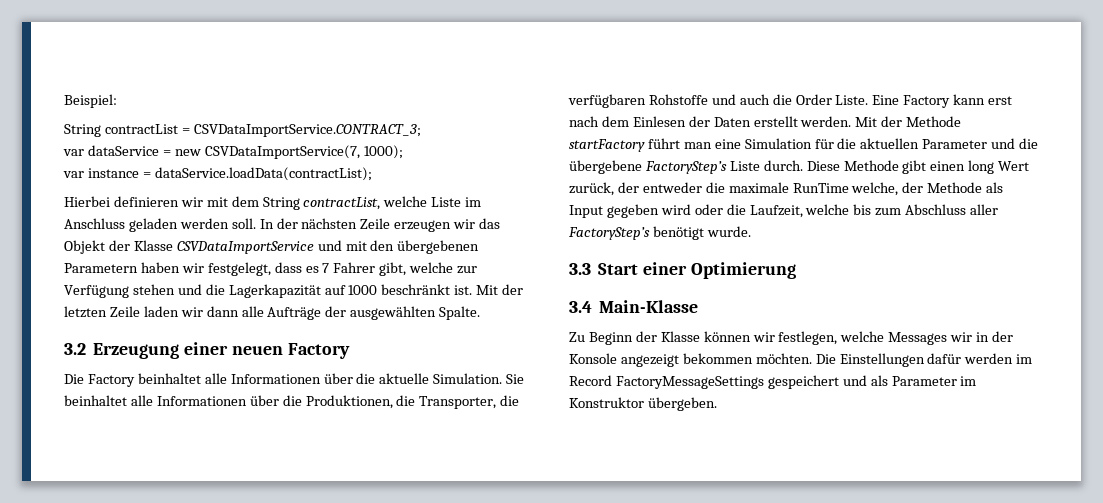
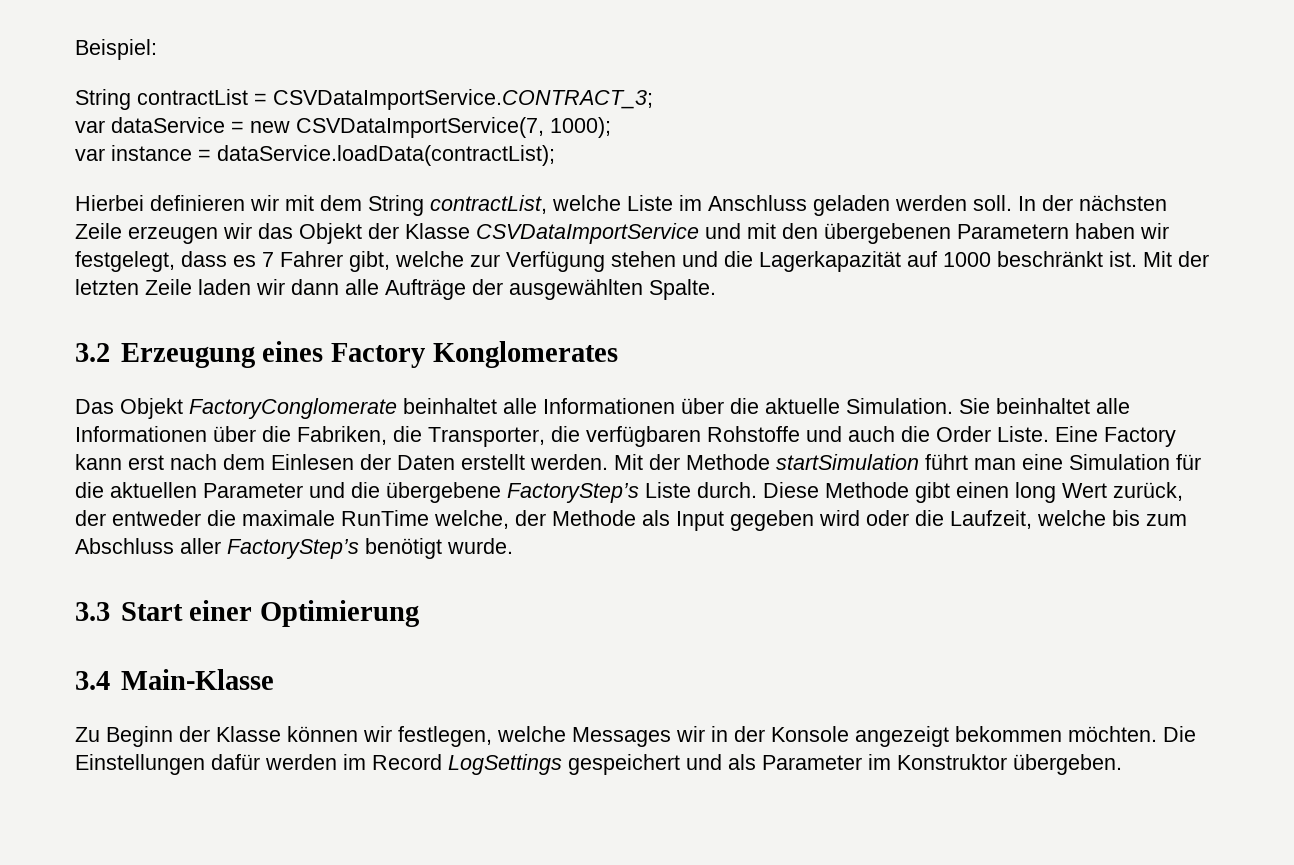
[184,342,350,359] [64,374,135,387] einer neuen Factory // Die Factory -> [262,341,618,368] [75,398,397,419] eines Factory Konglomerates // Das Objekt FactoryConglomerate
[305,395,393,409] Produktionen, -> [297,426,387,445] Fabriken,
[569,139,645,152] startFactory -> [776,454,919,470] startSimulation
[615,376,764,389] FactoryMessageSettings -> [448,754,562,775] LogSettings

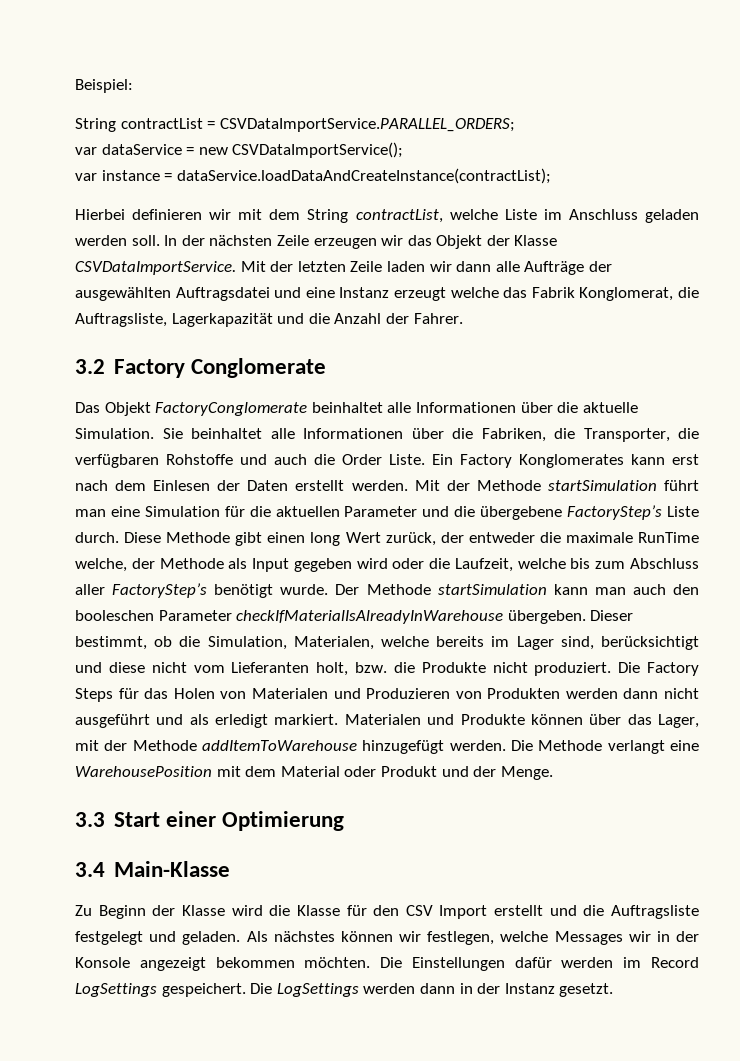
[273,89,653,110] CSVDataImportService.CONTRACT_3; -> [219,118,515,132] CSVDataImportService.PARALLEL_ORDERS;
[296,117,611,138] CSVDataImportService(7, 1000); -> [232,142,404,158] CSVDataImportService();
[217,145,555,166] dataService.loadData(contractList); -> [176,168,551,184] dataService.loadDataAndCreateInstance(contractList);
[476,223,1169,244] [75,251,1137,272] CSVDataImportService und mit den übergebenen Parametern haben wir festgelegt, dass es 7 Fahrer gibt, welche zur Verfügung stehen und die Lagerkapazität auf 1000 beschränkt ist. -> [75,261,236,275] CSVDataImportService.
[649,279,716,300] [75,341,618,368] Spalte. // 3.2 Erzeugung eines Factory Konglomerates -> [175,287,700,301] [75,313,463,327] [75,358,326,378] Auftragsdatei und eine Instanz erzeugt welche das Fabrik Konglomerat, die Auftragsliste, Lagerkapazität und die Anzahl der Fahrer. // 3.2 Factory Conglomerate
[1055,426,1176,447] Eine Factory -> [432,454,624,468] Ein Factory Konglomerates
(513, 546) none -> [335,584,700,595] [75,610,634,624] [75,636,699,650] [75,662,699,676] [75,688,699,702] [75,714,700,728] [75,740,699,754] [75,766,553,780] Der Methode startSimulation kann man auch den booleschen Parameter checkIfMaterialIsAlreadyInWarehouse übergeben. Dieser bestimmt, ob die Simulation, Materialen, welche bereits im Lager sind, berücksichtigt und diese nicht vom Lieferanten holt, bzw. die Produkte nicht produziert. Die Factory Steps für das Holen von Materialen und Produzieren von Produkten werden dann nicht ausgeführt und als erledigt markiert. Materialen und Produkte können über das Lager, mit der Methode addItemToWarehouse hinzugefügt werden. Die Methode verlangt eine WarehousePosition mit dem Material oder Produkt und der Menge.
(281, 734) none -> [231,905,700,919] [75,931,335,945] wird die Klasse für den CSV Import erstellt und die Auftragsliste festgelegt und geladen. Als nächstes
[568,754,1122,775] gespeichert und als Parameter im Konstruktor übergeben. -> [161,983,614,997] gespeichert. Die LogSettings werden dann in der Instanz gesetzt.

